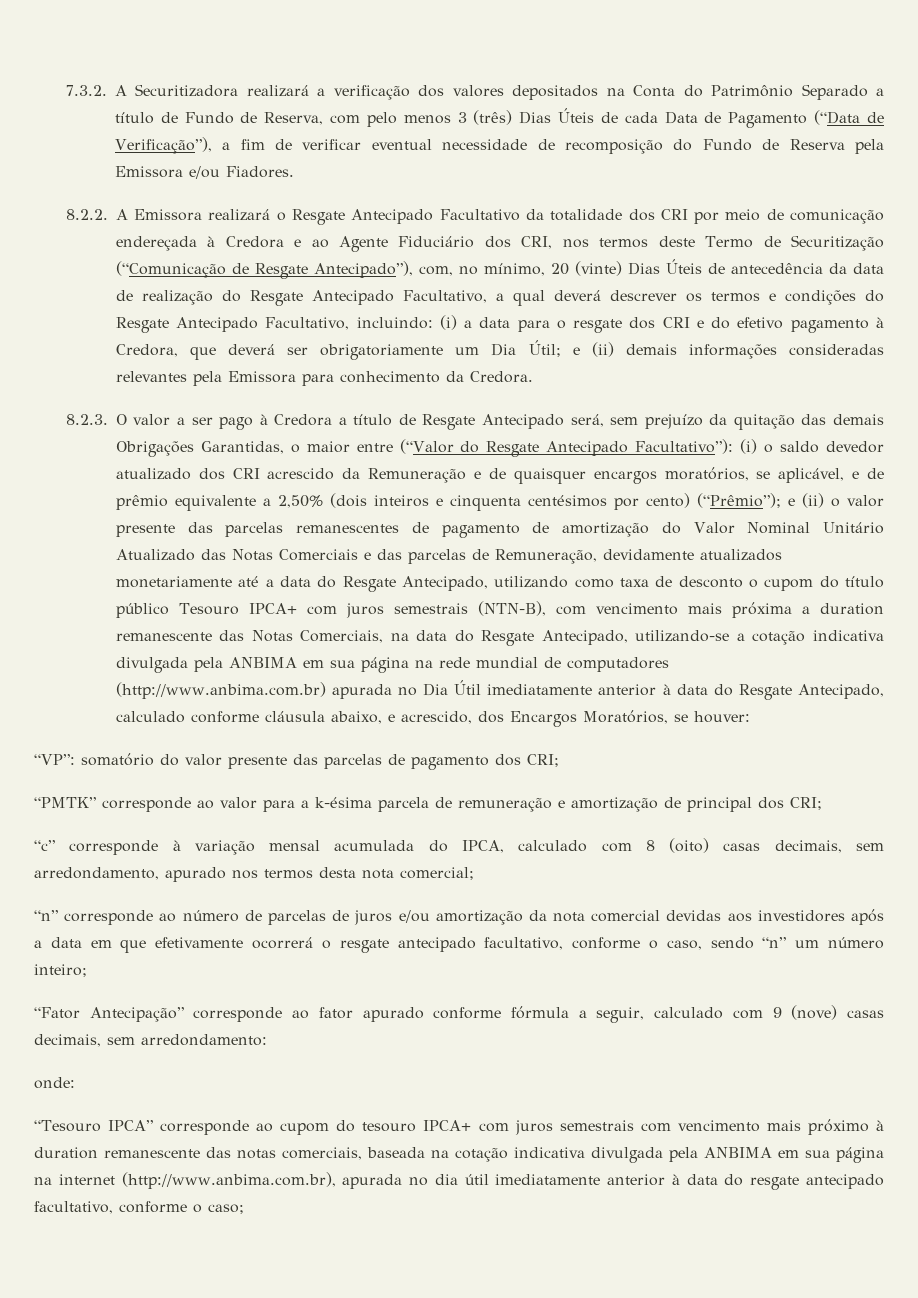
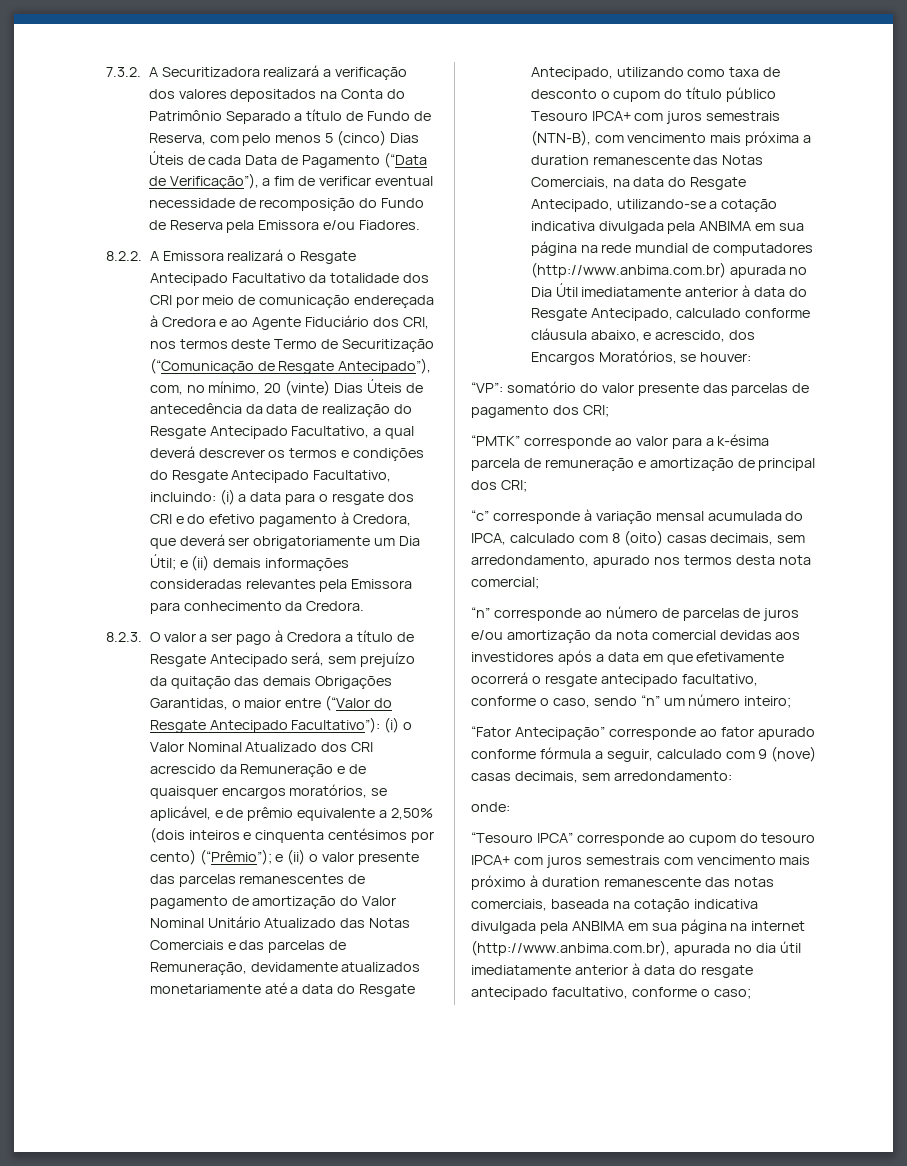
[457,110,513,125] 3 (três) -> [325,130,387,146] 5 (cinco)
[780,441,884,453] [115,468,191,480] saldo devedor atualizado -> [149,742,318,752] Valor Nominal Atualizado

